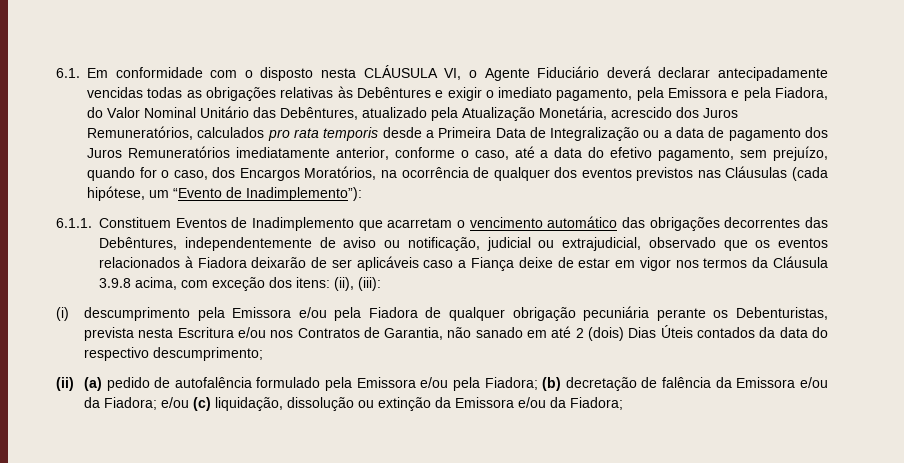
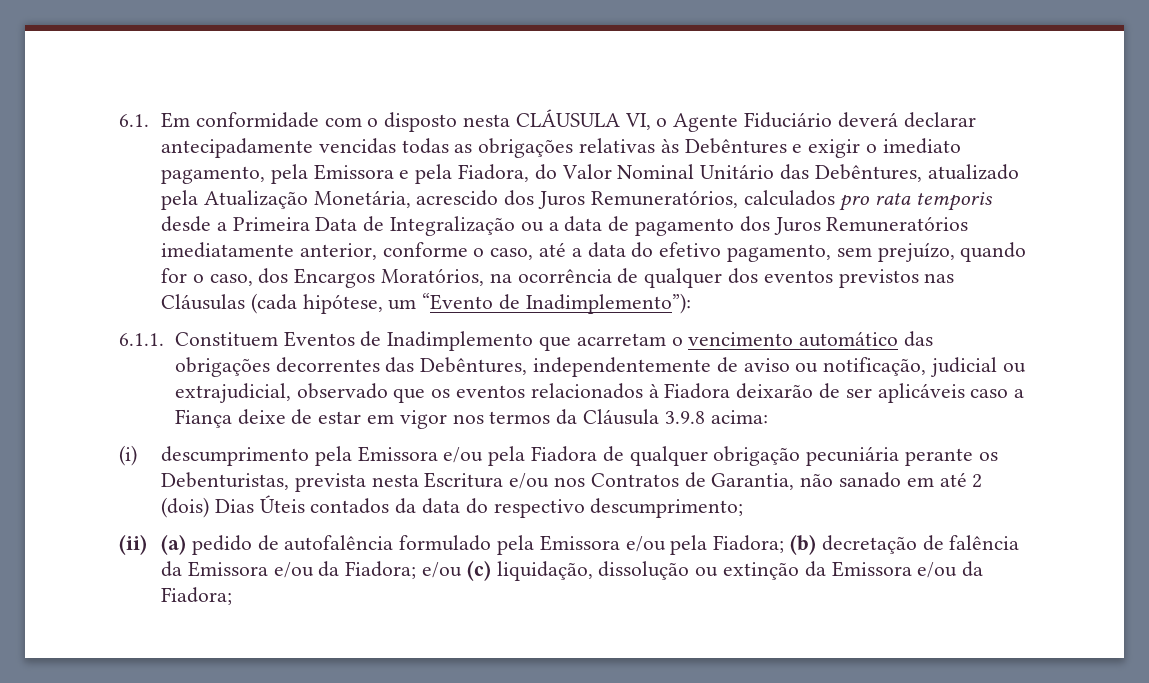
[135,277,381,291] acima, com exceção dos itens: (ii), (iii): -> [710,410,768,424] acima:

